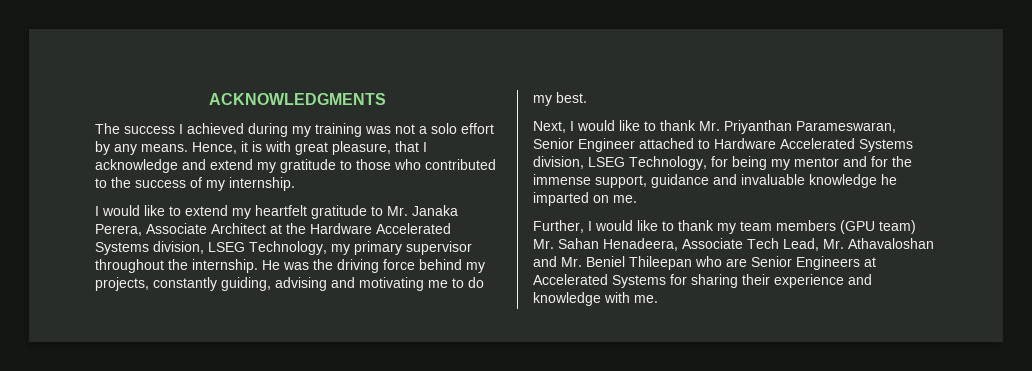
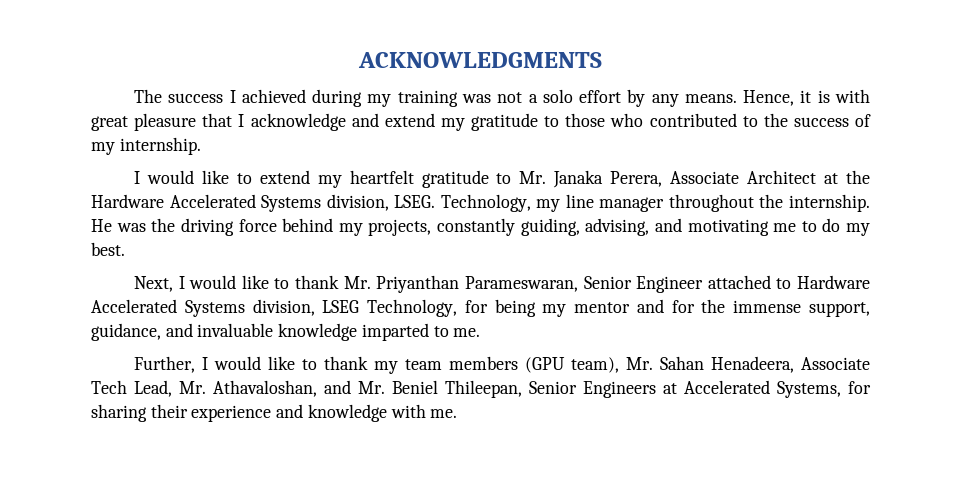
[332,141,391,155] pleasure, -> [134,113,197,131] pleasure
[208,242,245,252] LSEG -> [394,195,436,208] LSEG.
[354,241,472,255] primary supervisor -> [565,194,665,212] line manager
[275,277,327,291] advising -> [585,218,650,236] advising,
[651,174,709,188] guidance -> [91,323,161,341] guidance,
[881,174,897,185] [533,192,609,206] he imparted on -> [361,323,449,341] imparted to
[879,220,916,234] team) -> [571,357,620,373] team),
[848,238,934,249] Athavaloshan -> [213,380,317,397] Athavaloshan,
[629,256,747,270] Thileepan who are -> [445,380,522,398] Thileepan,
[612,275,666,288] Systems -> [777,381,841,398] Systems,

